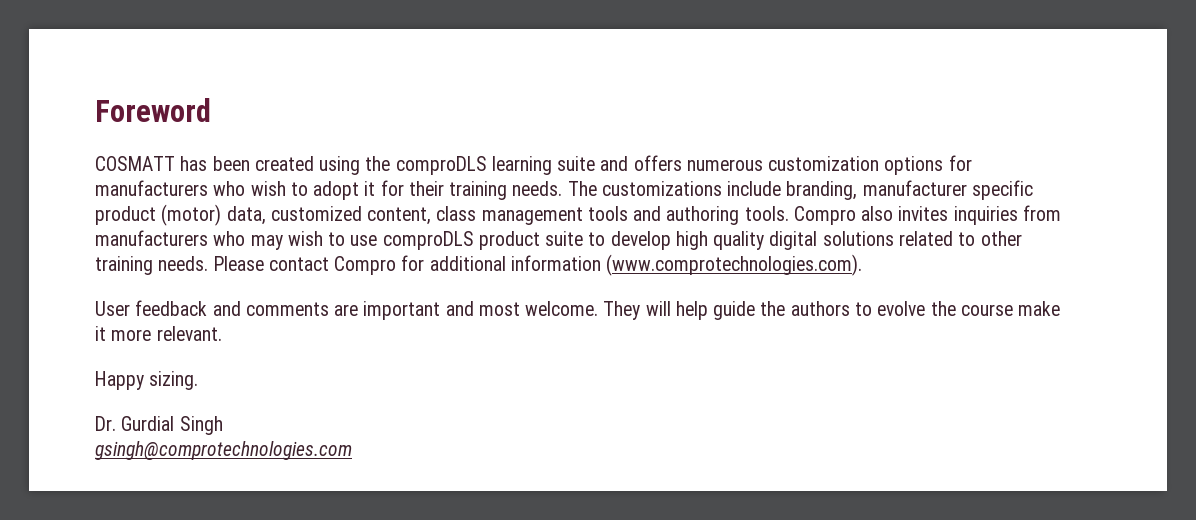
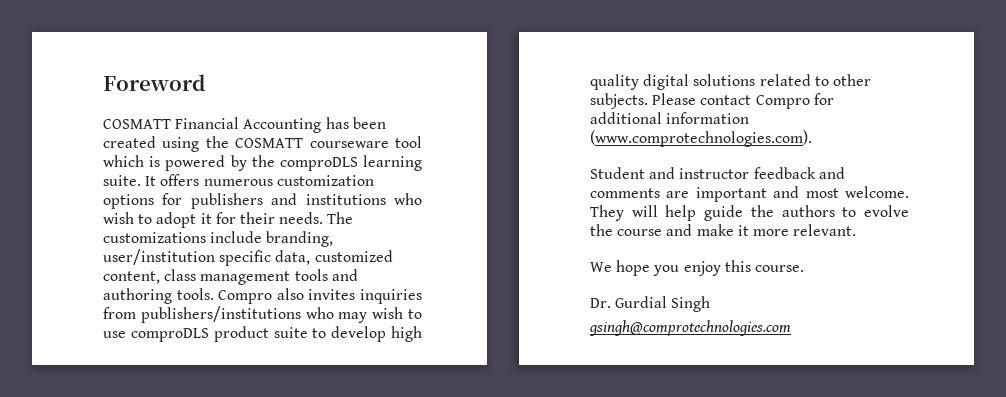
(175, 163) none -> [175,117,322,133] Financial Accounting
[395,156,629,175] comproDLS learning suite and -> [235,136,422,148] [103,155,422,171] [103,175,157,186] COSMATT courseware tool which is powered by the comproDLS learning suite. It
[95,180,208,196] manufacturers -> [190,193,386,209] publishers and institutions
[449,181,508,200] training -> (275, 218) none
[862,180,1033,200] [95,204,222,226] manufacturer specific product (motor) -> [103,249,272,266] user/institution specific
[95,230,208,246] manufacturers -> [140,306,301,323] publishers/institutions
[95,256,209,275] training needs. -> [590,93,648,109] subjects.
[95,301,130,316] User -> [590,167,750,179] Student and instructor
(1013, 310) none -> [666,224,693,236] and
[95,371,199,390] Happy sizing. -> [590,260,804,276] We hope you enjoy this course.

